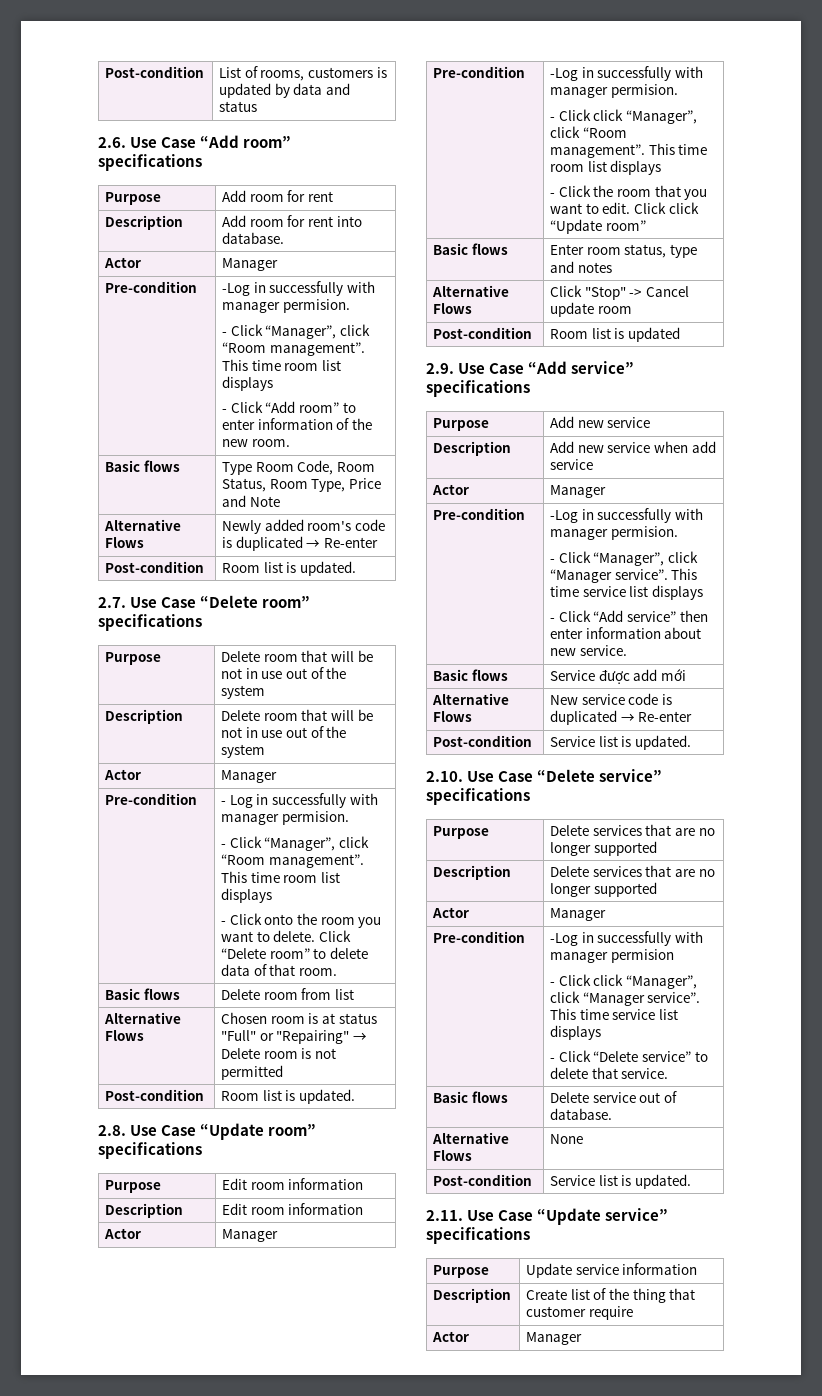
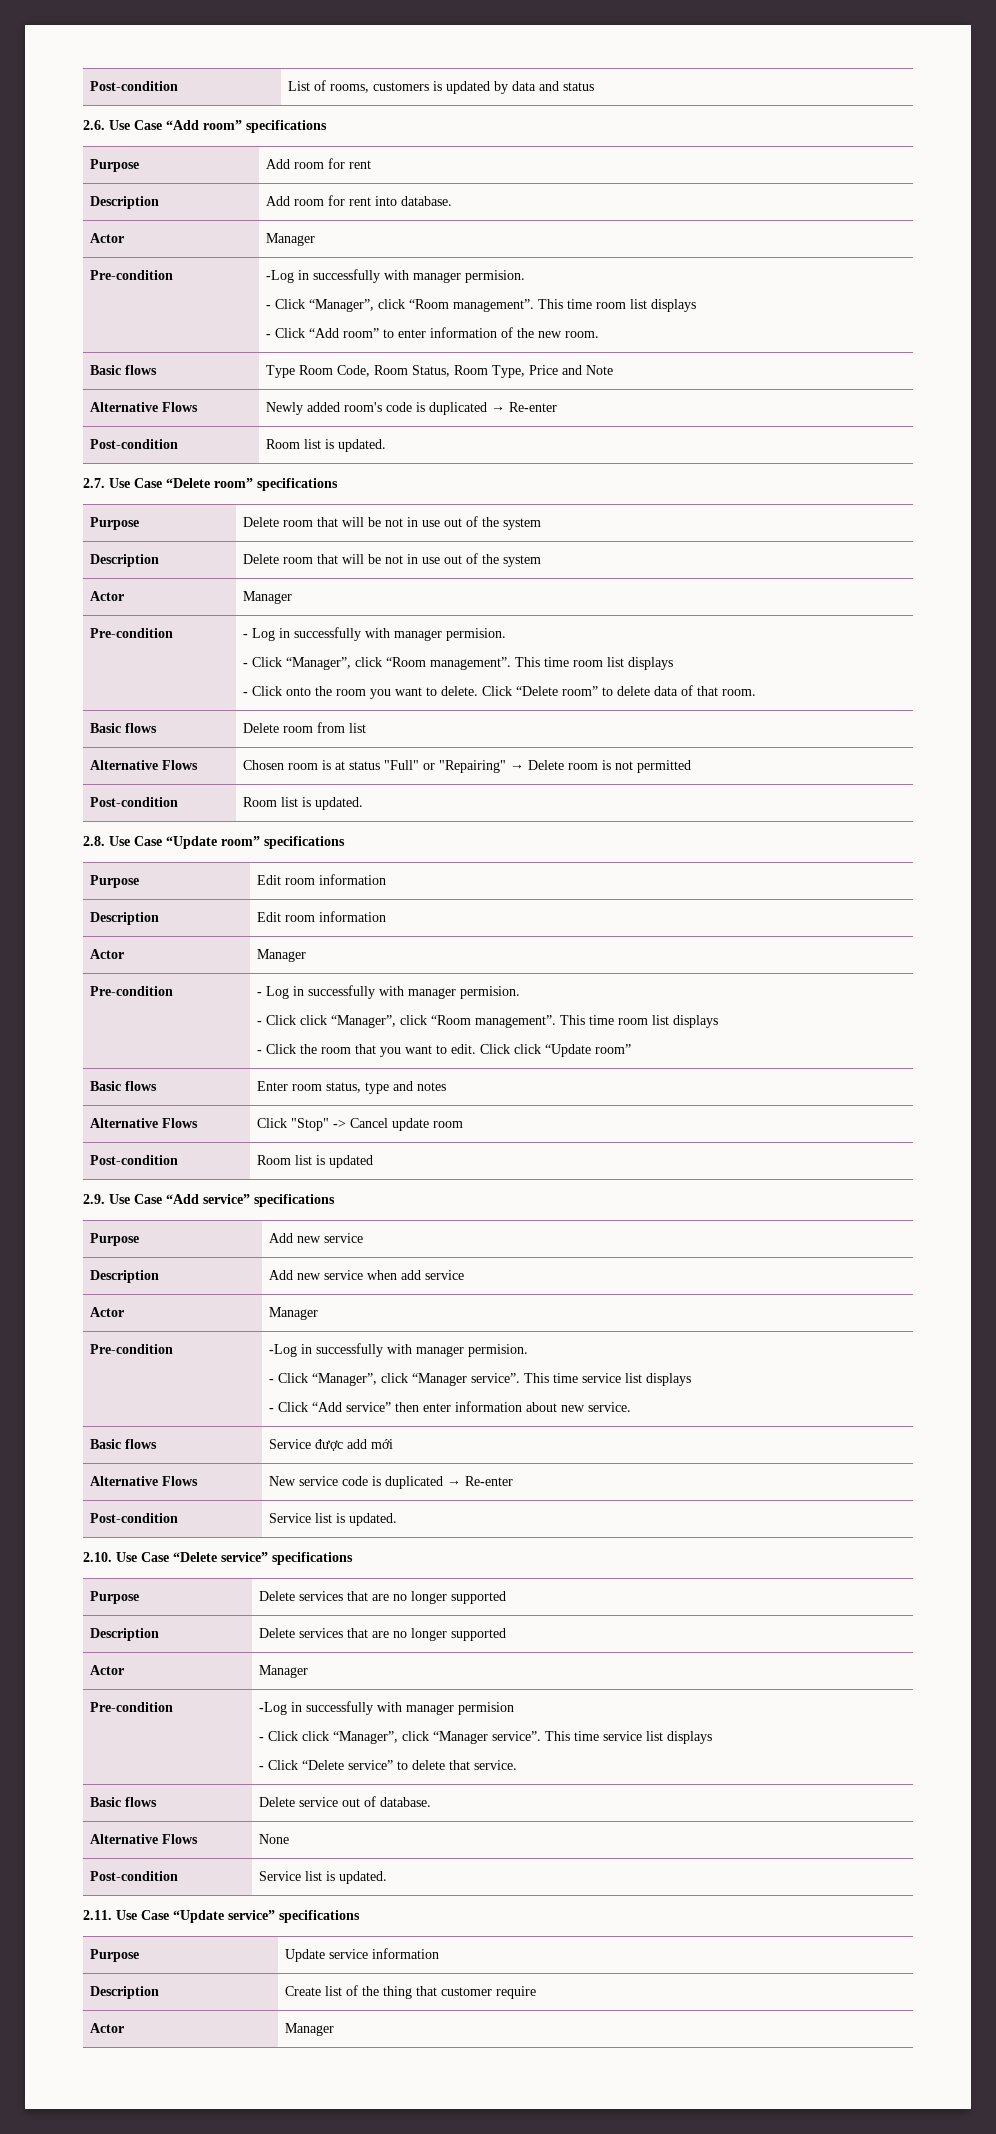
[550,68,579,81] -Log -> [257,986,290,999] - Log

